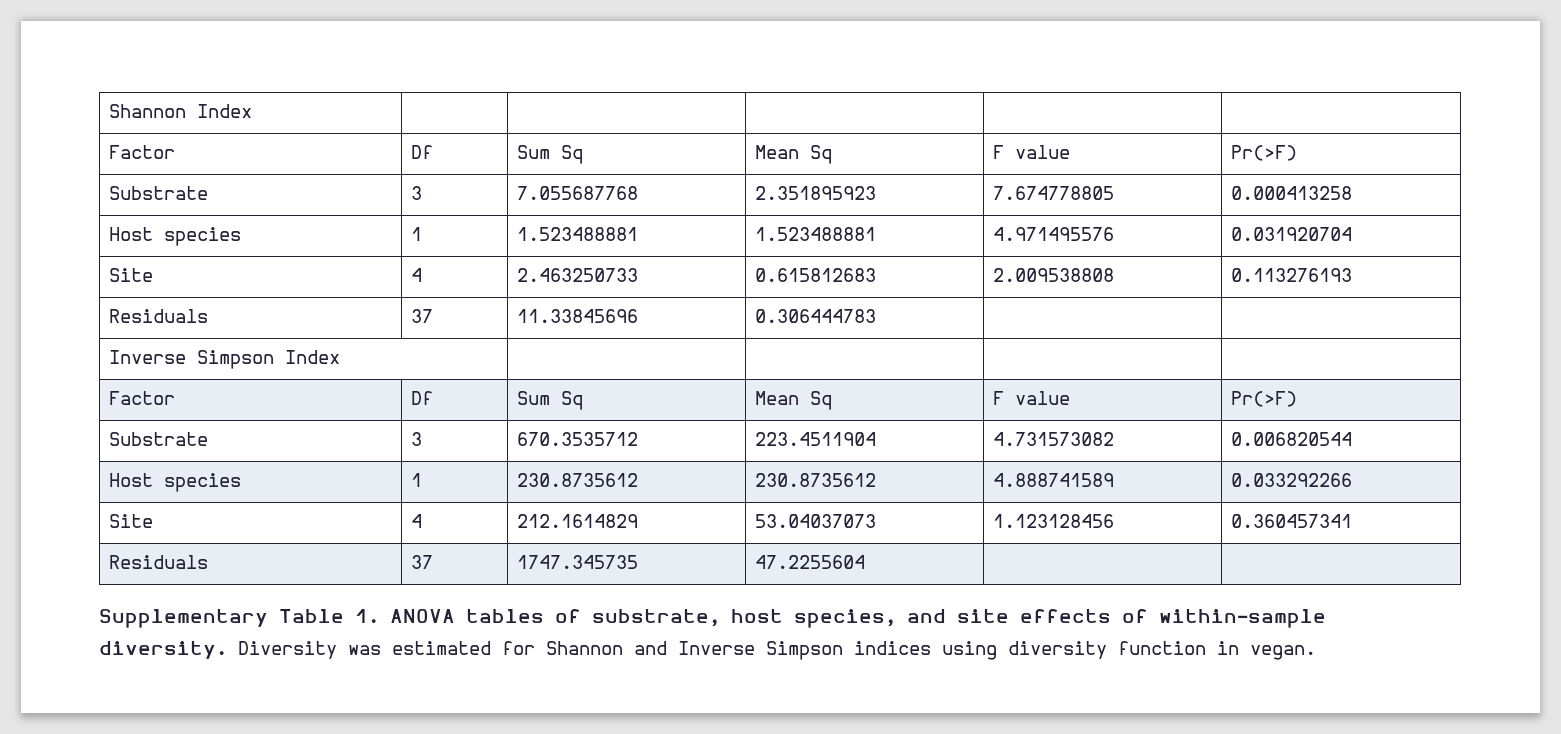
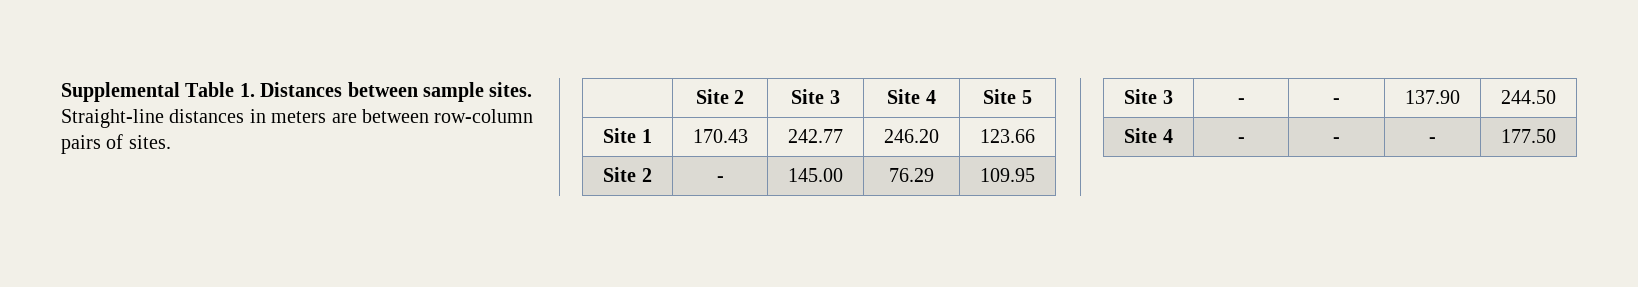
[108,104,252,118] [108,145,175,159] [410,145,433,159] [516,145,583,164] [754,145,832,164] [992,145,1070,159] [1230,145,1297,161] [108,186,208,200] [410,186,422,200] [516,186,638,200] [754,186,876,200] [992,186,1114,200] [1230,186,1352,200] [108,227,241,246] [410,227,422,241] [516,227,638,241] [754,227,876,241] [992,227,1114,241] [1230,227,1352,241] [108,268,153,282] [410,268,422,282] [516,268,638,282] [754,268,876,282] [992,268,1114,282] [1230,268,1352,282] [108,309,208,323] [410,309,433,323] [516,309,638,323] [754,309,876,323] [108,350,340,369] [108,391,175,405] [410,391,433,405] [516,391,583,410] [754,391,832,410] [992,391,1070,405] [1230,391,1297,407] [108,432,208,446] [410,432,422,446] [516,432,638,446] [754,432,876,446] [992,432,1114,446] [1230,432,1352,446] [108,473,241,492] [410,473,422,487] [516,473,638,487] [754,473,876,487] [992,473,1114,487] [1230,473,1352,487] [108,514,153,528] [410,514,422,528] [516,514,638,528] [754,514,876,528] [992,514,1114,528] [1230,514,1352,528] [108,555,208,569] [410,555,433,569] [516,555,638,569] [754,555,865,569] [99,609,1326,628] [99,641,1316,660] Shannon Index | | | | | // Factor | Df | Sum Sq | Mean Sq | F value | Pr(>F) // Substrate | 3 | 7.055687768 | 2.351895923 | 7.674778805 | 0.000413258 // Host species | 1 | 1.523488881 | 1.523488881 | 4.971495576 | 0.031920704 // Site | 4 | 2.463250733 | 0.615812683 | 2.009538808 | 0.113276193 // Residuals | 37 | 11.33845696 | 0.306444783 | | // Inverse Simpson Index | | | | // Factor | Df | Sum Sq | Mean Sq | F value | Pr(>F) // Substrate | 3 | 670.3535712 | 223.4511904 | 4.731573082 | 0.006820544 // Host species | 1 | 230.8735612 | 230.8735612 | 4.888741589 | 0.033292266 // Site | 4 | 212.1614829 | 53.04037073 | 1.123128456 | 0.360457341 // Residuals | 37 | 1747.345735 | 47.2255604 | | // Supplementary Table 1. ANOVA tables of substrate, host species, and site effects of within-sample diversity. Diversity was estimated for Shannon and Inverse Simpson indices using diversity function in vegan. -> [61,82,533,102] [61,109,534,128] [61,134,171,154] [695,89,745,104] [791,89,840,104] [887,89,936,104] [983,89,1032,104] [603,128,652,143] [692,129,748,143] [788,129,843,143] [884,129,939,143] [980,129,1035,143] [603,167,652,182] [716,176,724,182] [788,168,843,182] [889,168,934,182] [980,168,1035,182] [1124,89,1173,104] [1237,98,1245,104] [1333,98,1340,104] [1405,90,1460,104] [1501,90,1556,104] [1124,128,1173,143] [1237,137,1245,143] [1333,137,1340,143] [1429,137,1436,143] [1501,129,1556,143] Supplemental Table 1. Distances between sample sites. Straight-line distances in meters are between row-column pairs of sites. // | Site 2 | Site 3 | Site 4 | Site 5 // Site 1 | 170.43 | 242.77 | 246.20 | 123.66 // Site 2 | - | 145.00 | 76.29 | 109.95 // Site 3 | - | - | 137.90 | 244.50 // Site 4 | - | - | - | 177.50

